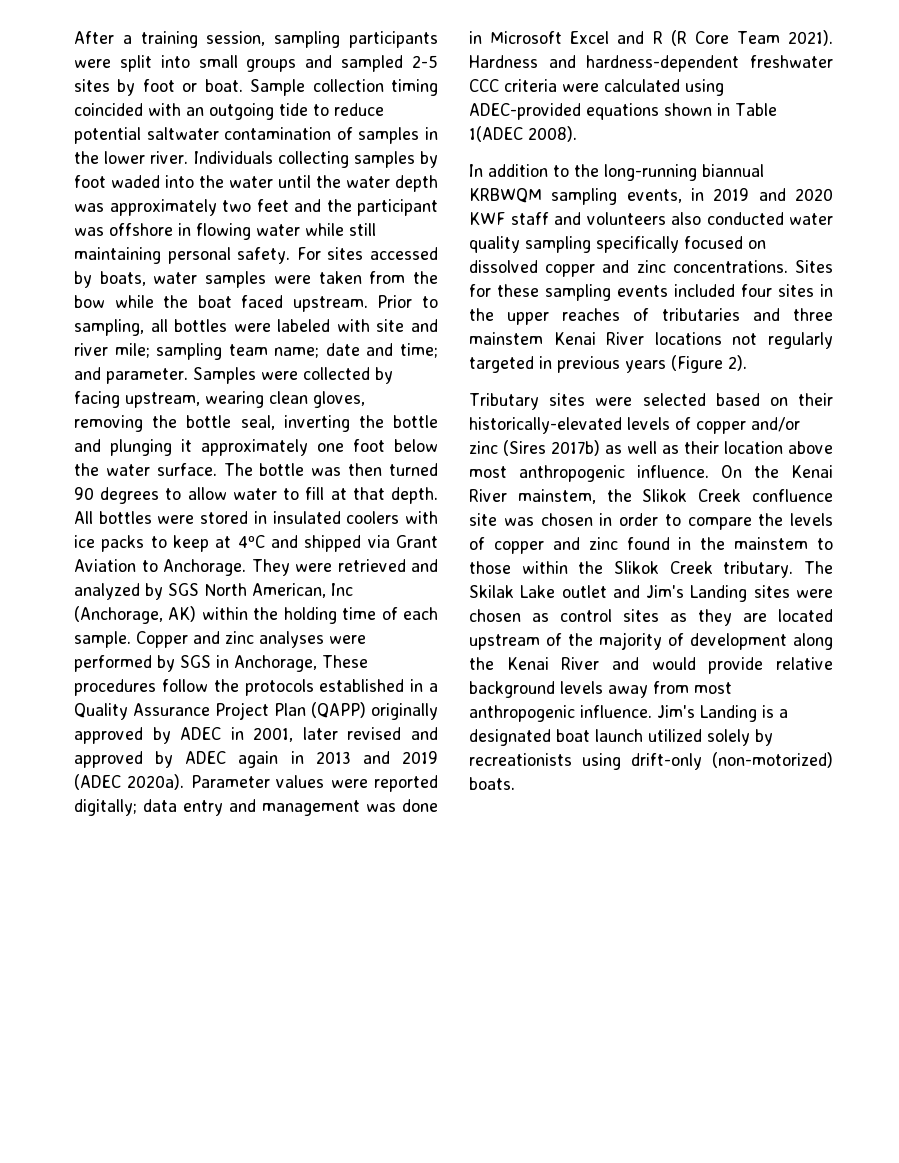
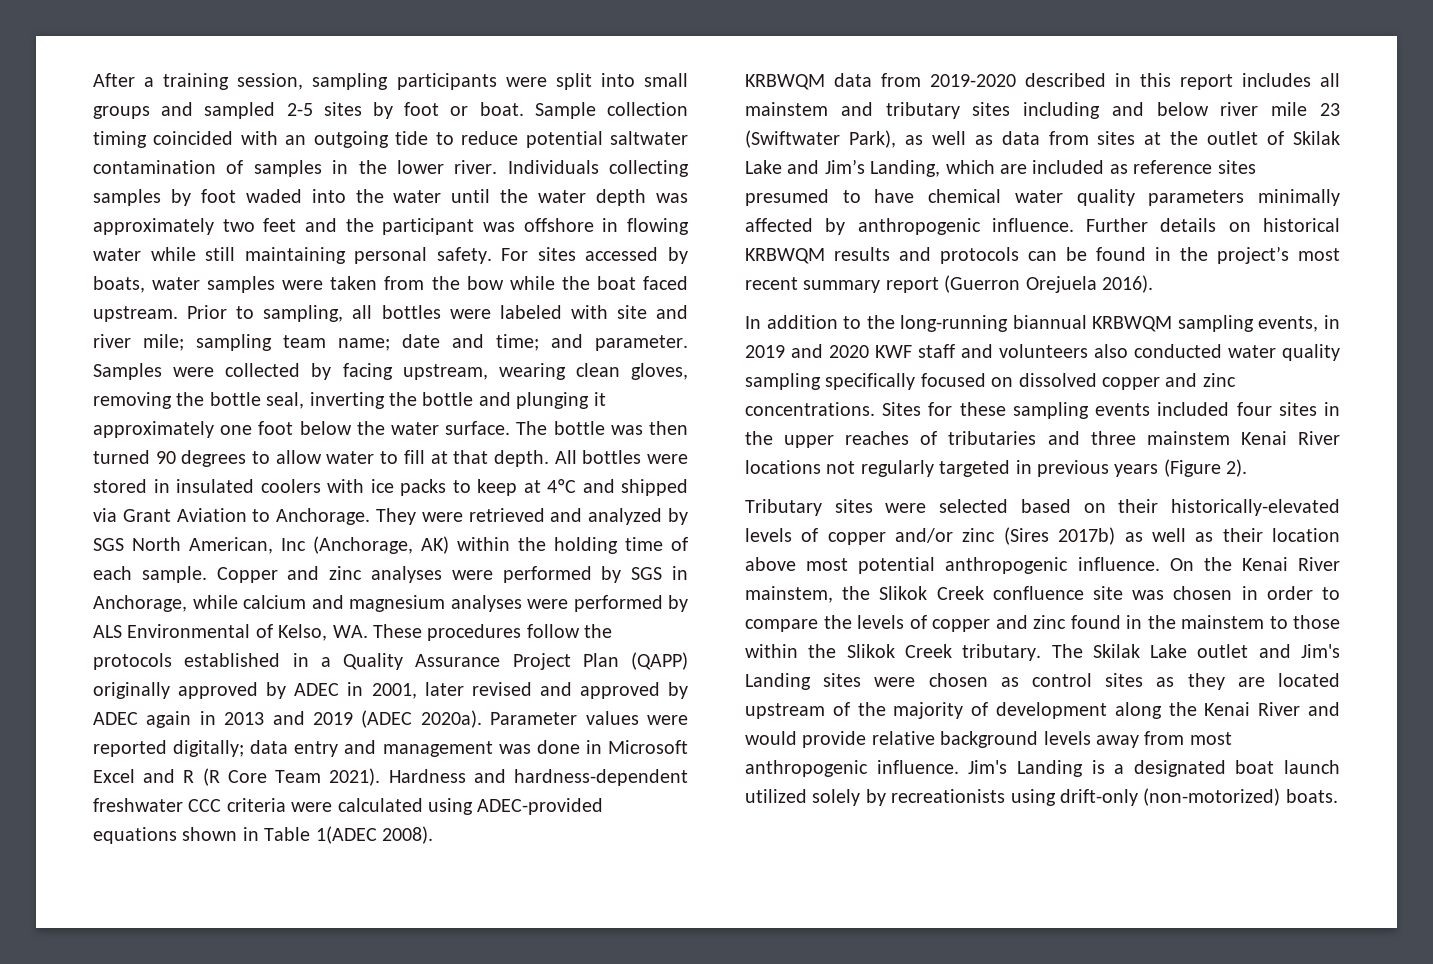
(317, 663) none -> [192,595,688,612] [93,624,368,641] while calcium and magnesium analyses were performed by ALS Environmental of Kelso, WA.
(577, 134) none -> [745,73,1340,90] [745,102,1340,119] [745,130,1340,148] [745,159,1256,177] [745,189,1340,206] [745,218,1340,235] [745,246,1340,264] [745,275,1153,293] // KRBWQM data from 2019-2020 described in this report includes all mainstem and tributary sites including and below river mile 23 (Swiftwater Park), as well as data from sites at the outlet of Skilak Lake and Jim’s Landing, which are included as reference sites presumed to have chemical water quality parameters minimally affected by anthropogenic influence. Further details on historical KRBWQM results and protocols can be found in the project’s most recent summary report (Guerron Orejuela 2016).
(507, 472) none -> [858,557,936,574] potential

